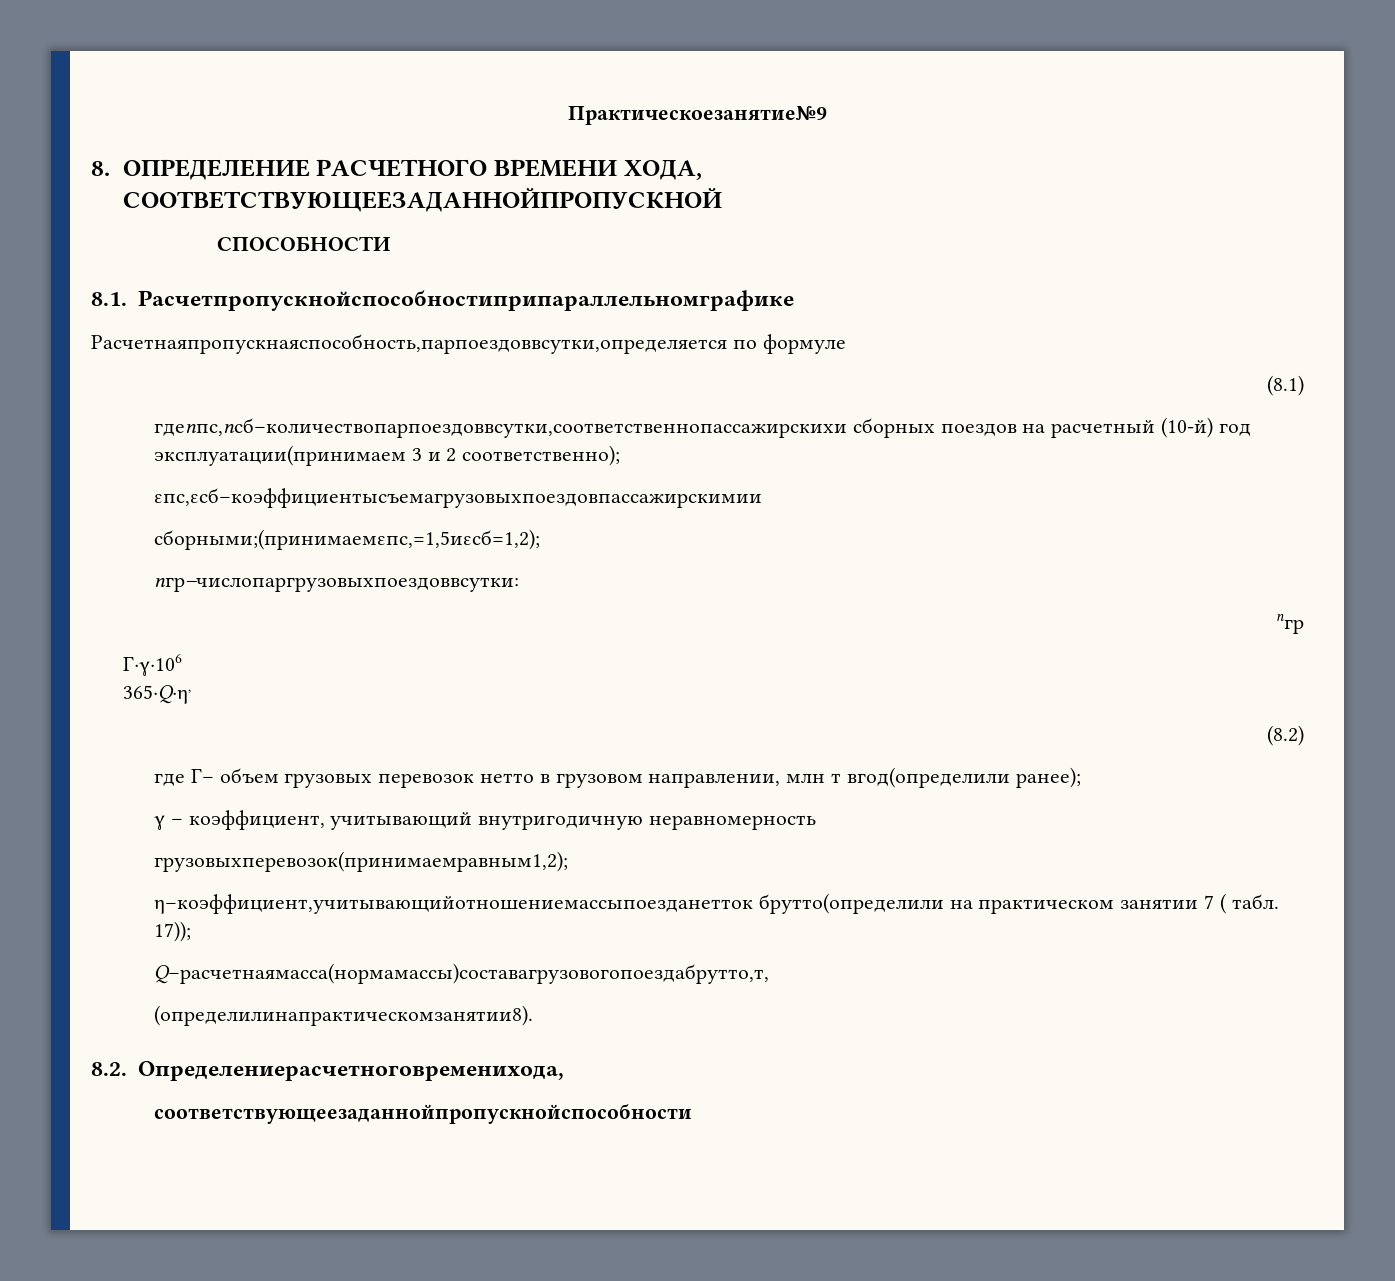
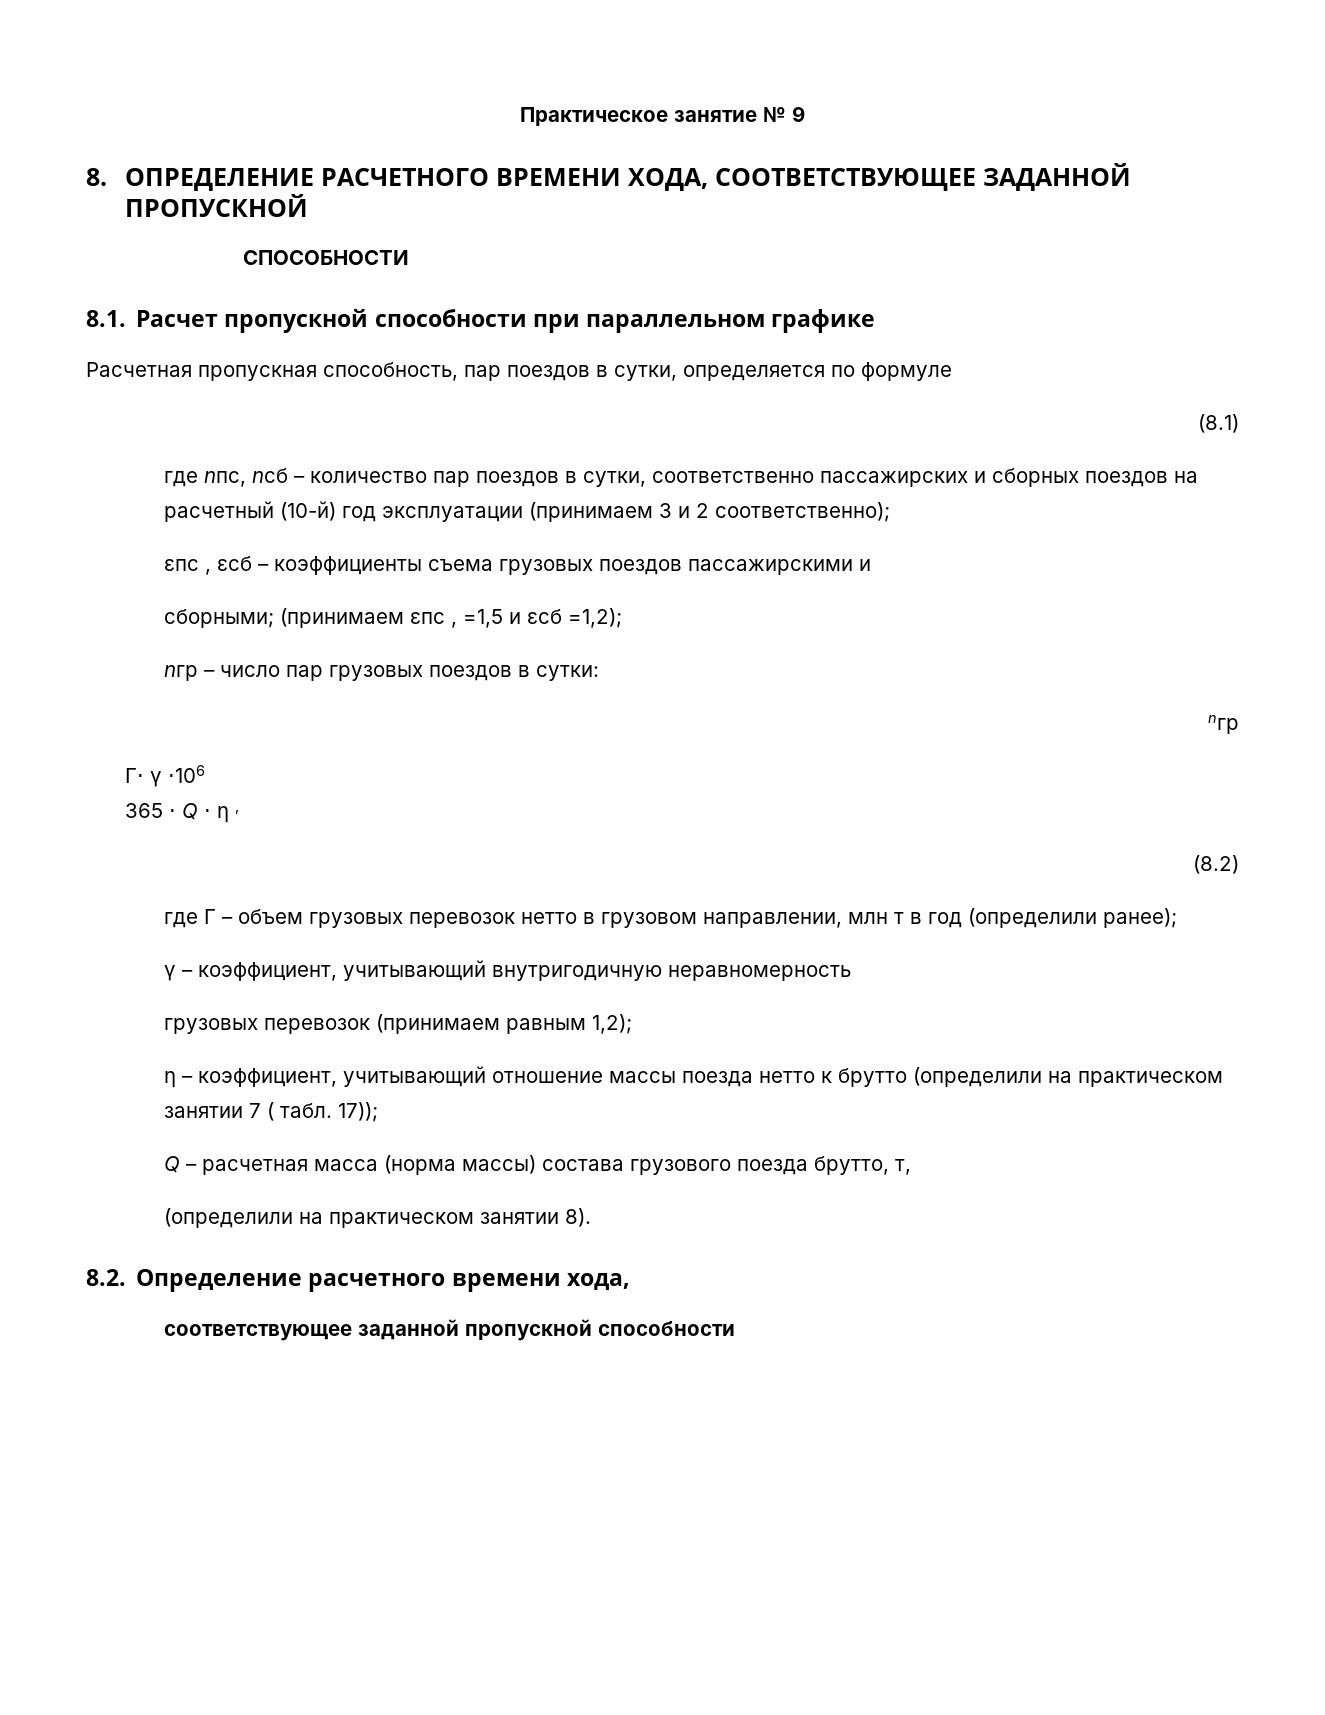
[568,106,827,125] Практическоезанятие№9 -> [520,106,805,126] Практическое занятие № 9
[122,188,722,212] СООТВЕТСТВУЮЩЕЕЗАДАННОЙПРОПУСКНОЙ -> [715,163,1132,191] [125,194,309,217] СООТВЕТСТВУЮЩЕЕ ЗАДАННОЙ ПРОПУСКНОЙ
[137,290,794,311] [91,334,846,354] [1267,375,1304,396] [154,418,848,438] Расчетпропускнойспособностиприпараллельномграфике // Расчетнаяпропускнаяспособность,парпоездоввсутки,определяется по формуле // (8.1) // гдеnпс,nсб–количествопарпоездоввсутки,соответственнопассажирскихи -> [136,309,876,333] [86,362,952,381] [1198,414,1239,433] [164,468,987,487] Расчет пропускной способности при параллельном графике // Расчетная пропускная способность, пар поездов в сутки, определяется по формуле // (8.1) // где nпс, nсб – количество пар поездов в сутки, соответственно пассажирских и
[154,445,407,466] эксплуатации(принимаем -> [382,502,654,522] эксплуатации (принимаем
[154,488,763,508] [154,529,541,550] [154,577,520,592] [1276,613,1304,634] [122,654,182,676] [122,685,191,704] εпс,εсб–коэффициентысъемагрузовыхпоездовпассажирскимии // сборными;(принимаемεпс,=1,5иεсб=1,2); // nгр–числопаргрузовыхпоездоввсутки: // nгр // Г⋅γ⋅106 // 365⋅Q⋅η, -> [164,556,872,575] [164,608,623,628] [164,665,600,681] [1208,715,1239,734] [125,765,206,787] [125,803,240,823] εпс , εсб – коэффициенты съема грузовых поездов пассажирскими и // сборными; (принимаем εпс , =1,5 и εсб =1,2); // nгр – число пар грузовых поездов в сутки: // nгр // Г⋅ γ ⋅106 // 365 ⋅ Q ⋅ η ,
[190,768,214,783] Г– -> [204,909,234,924] Г –
[846,767,1010,788] вгод(определили -> [910,908,1098,928] в год (определили
[154,851,569,872] [154,893,944,914] грузовыхперевозок(принимаемравным1,2); // η–коэффициент,учитывающийотношениемассыпоезданетток брутто(определили -> [164,1014,633,1034] [164,1066,1043,1088] грузовых перевозок (принимаем равным 1,2); // η – коэффициент, учитывающий отношение массы поезда нетто к брутто (определили
[154,963,770,984] [154,1005,534,1026] [91,1061,564,1081] [154,1104,693,1124] Q–расчетнаямасса(нормамассы)составагрузовогопоездабрутто,т, // (определилинапрактическомзанятии8). // 8.2. Определениерасчетноговременихода, // соответствующеезаданнойпропускнойспособности -> [164,1155,912,1175] [164,1208,592,1228] [86,1269,630,1292] [164,1319,736,1341] Q – расчетная масса (норма массы) состава грузового поезда брутто, т, // (определили на практическом занятии 8). // 8.2. Определение расчетного времени хода, // соответствующее заданной пропускной способности

